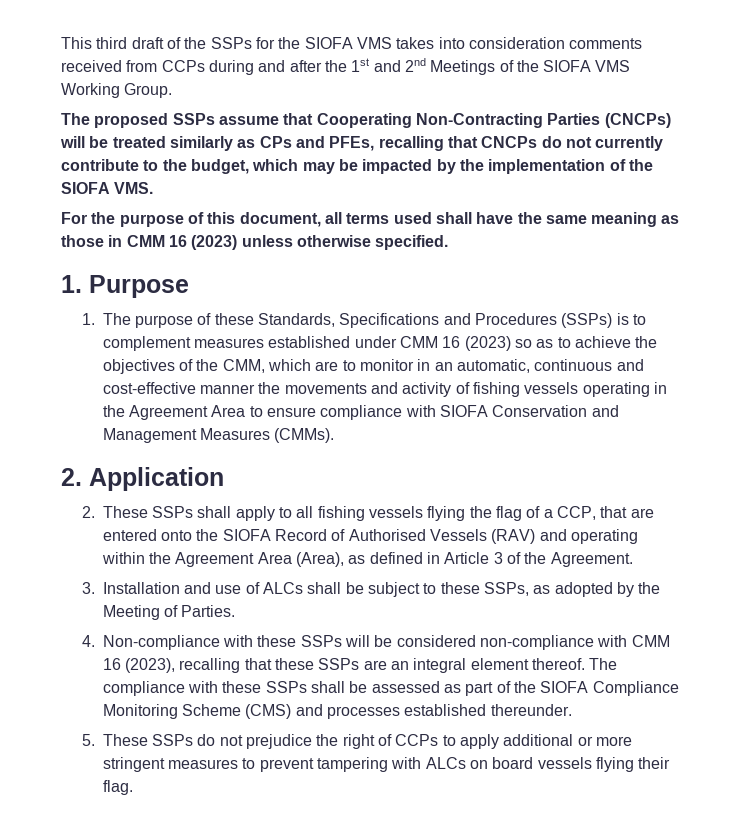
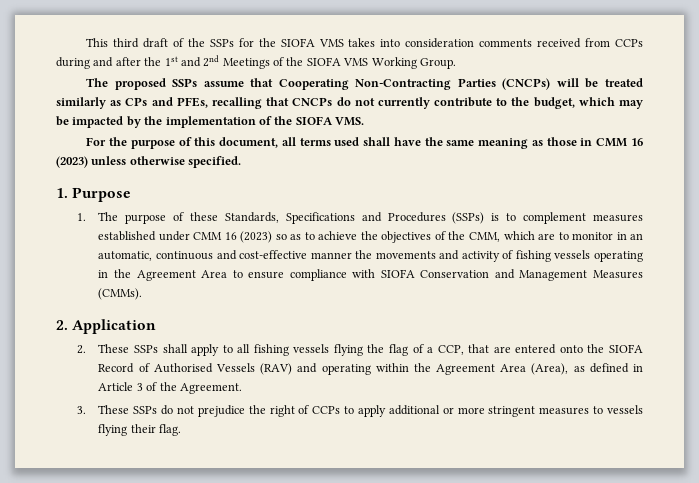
[102,582,661,597] [102,605,236,620] [81,635,670,650] [102,658,618,673] [102,681,679,696] [102,704,572,719] [81,734,95,746] Installation and use of ALCs shall be subject to these SSPs, as adopted by the Meeting of Parties. // 4. Non-compliance with these SSPs will be considered non-compliance with CMM 16 (2023), recalling that these SSPs are an integral element thereof. The compliance with these SSPs shall be assessed as part of the SIOFA Compliance Monitoring Scheme (CMS) and processes established thereunder. // 5. -> (87, 410) none
[259,757,534,772] prevent tampering with ALCs on board -> (604, 410) none

